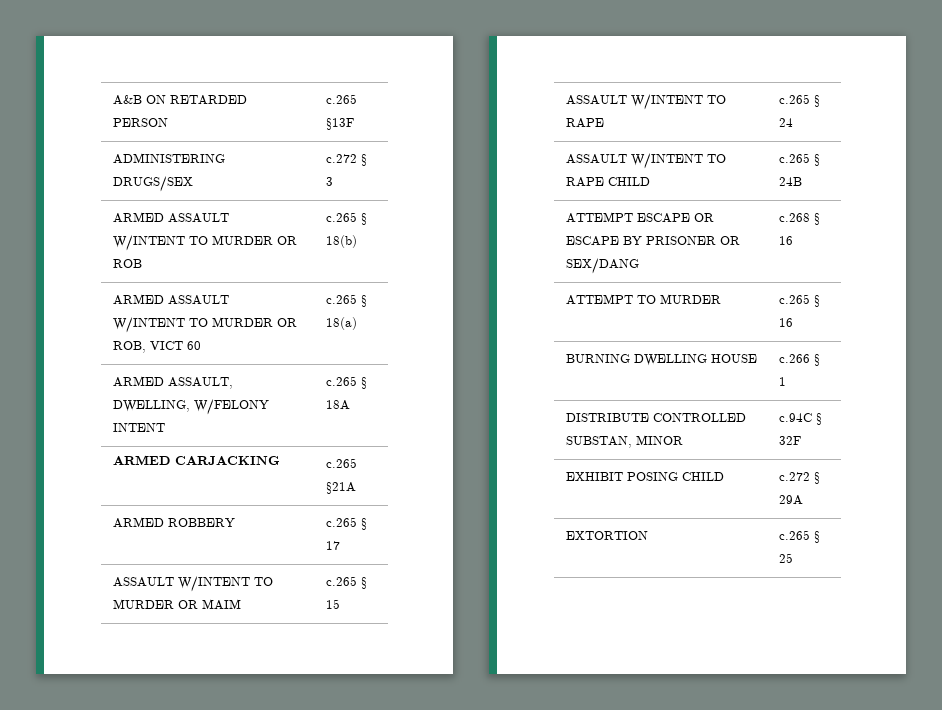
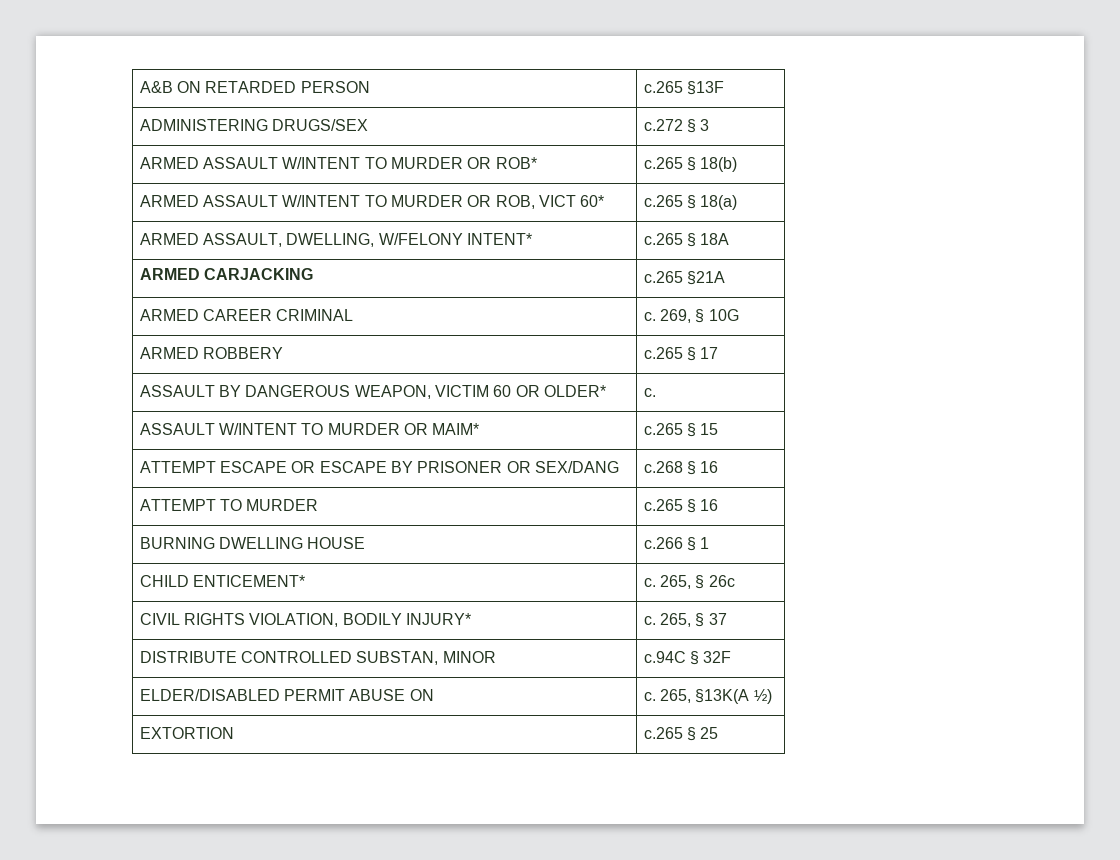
[112,259,142,268] ROB -> [495,157,537,169] ROB*
[186,341,201,350] 60 -> [580,195,605,207] 60*
[112,423,165,432] INTENT -> [467,233,533,245] INTENT*
(356, 488) none -> [139,309,354,321] [643,309,739,323] // ARMED CAREER CRIMINAL | c. 269, § 10G
[112,576,273,592] [112,599,241,610] // ASSAULT W/INTENT TO MURDER OR MAIM -> [139,385,606,399] [643,388,656,397] [139,423,480,435] // ASSAULT BY DANGEROUS WEAPON, VICTIM 60 OR OLDER* | c. // ASSAULT W/INTENT TO MURDER OR MAIM*
[565,94,726,110] [565,118,604,128] [778,94,820,107] [778,118,793,127] [565,153,726,169] [565,177,650,187] [778,153,820,166] [778,177,802,186] // ASSAULT W/INTENT TO RAPE | c.265 § 24 // ASSAULT W/INTENT TO RAPE CHILD | c.265 § 24B -> (719, 429) none
(786, 381) none -> [139,575,306,587] [643,575,735,589] [139,613,472,627] [643,613,727,627] // CHILD ENTICEMENT* | c. 265, § 26c // CIVIL RIGHTS VIOLATION, BODILY INJURY* | c. 265, § 37
[565,472,724,481] [778,472,820,484] [778,495,803,505] EXHIBIT POSING CHILD | c.272 § 29A -> [139,689,434,701] [643,689,772,704] ELDER/DISABLED PERMIT ABUSE ON | c. 265, §13K(A ½)

